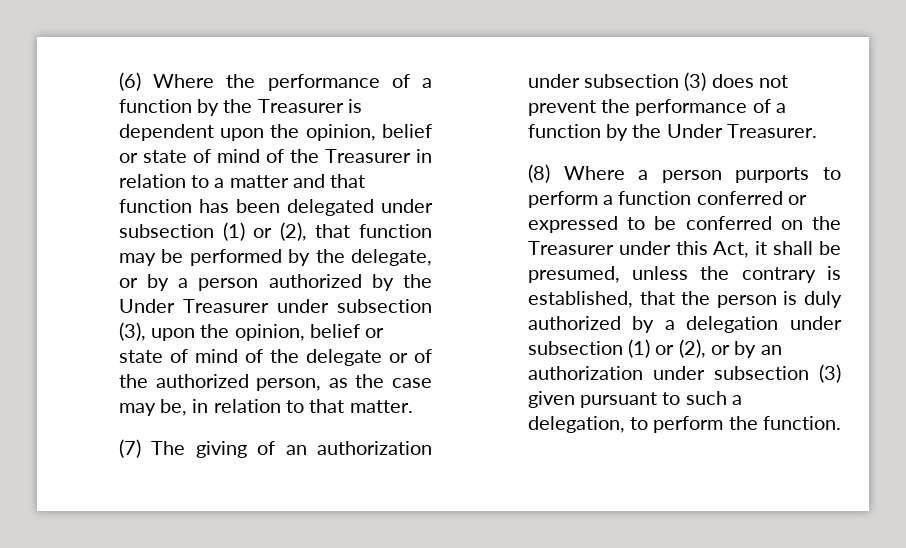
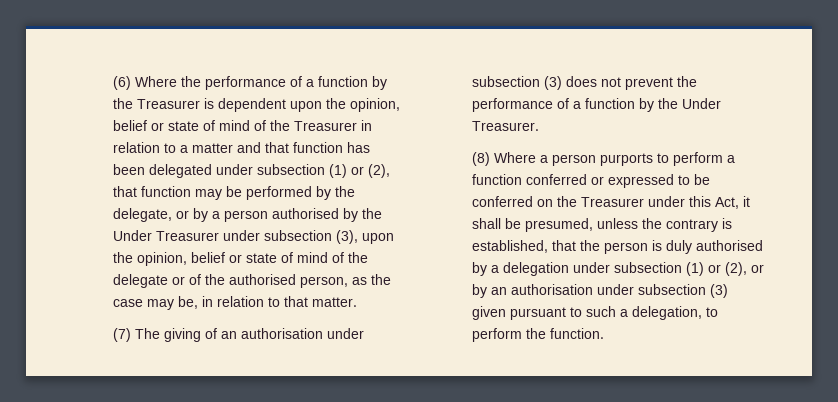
[268,274,362,288] authorized -> [272,208,340,219] authorised
[155,374,249,388] authorized -> [229,274,297,285] authorised
[317,441,432,455] authorization -> [241,328,324,339] authorisation
[527,316,621,330] authorized -> [696,240,764,251] authorised
[527,366,643,380] authorization -> [511,284,594,295] authorisation

